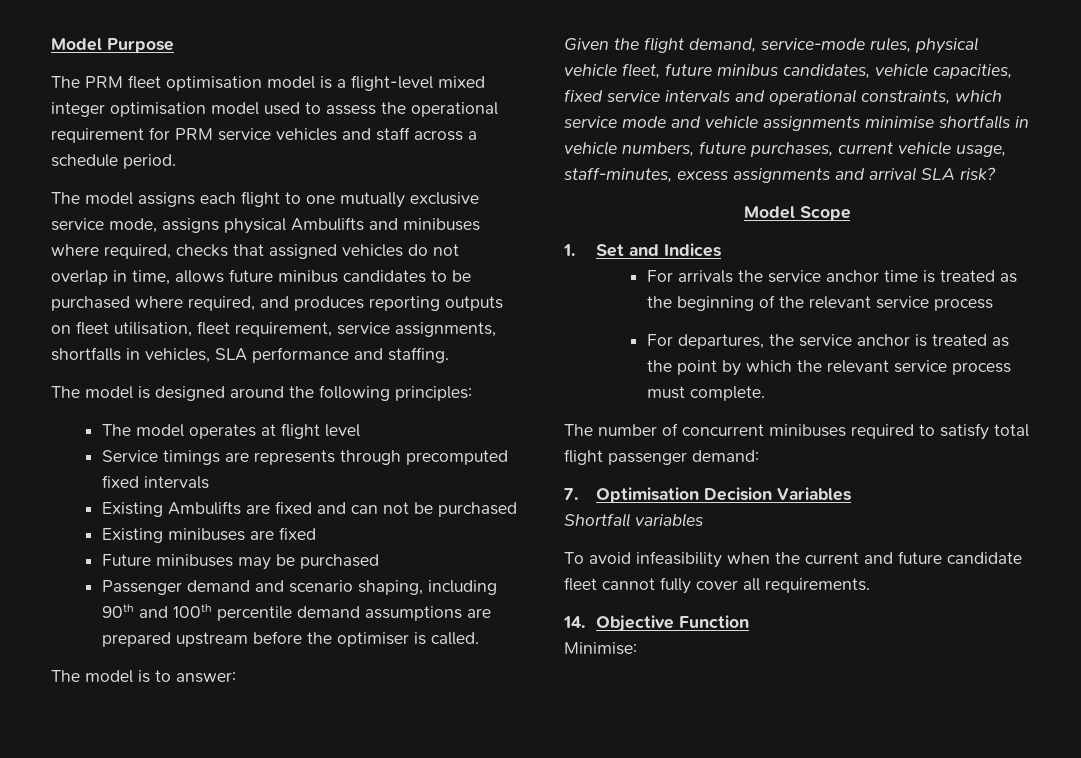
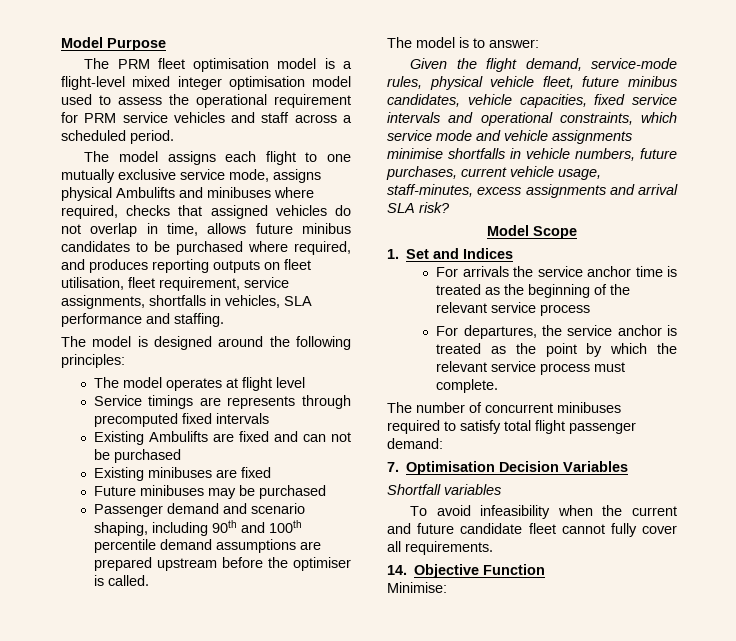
[51,154,118,167] schedule -> [61,130,126,141] scheduled

